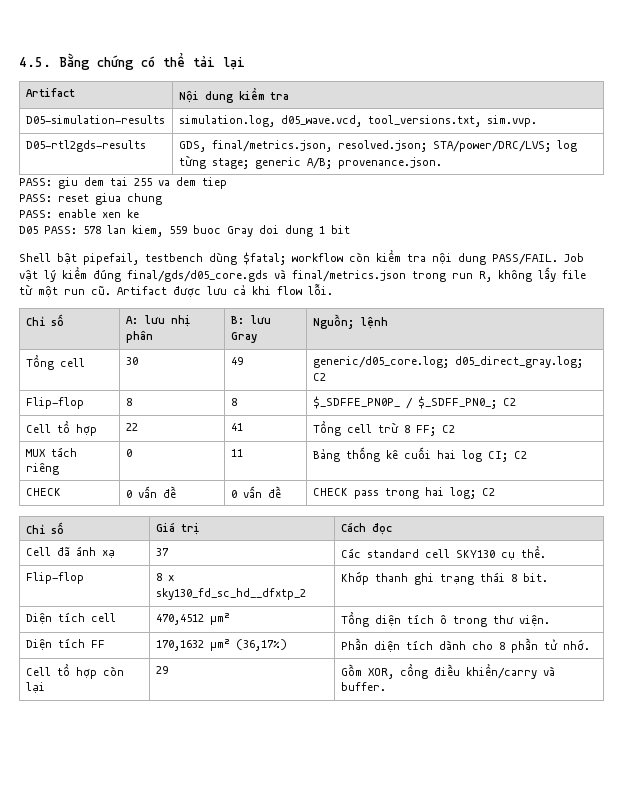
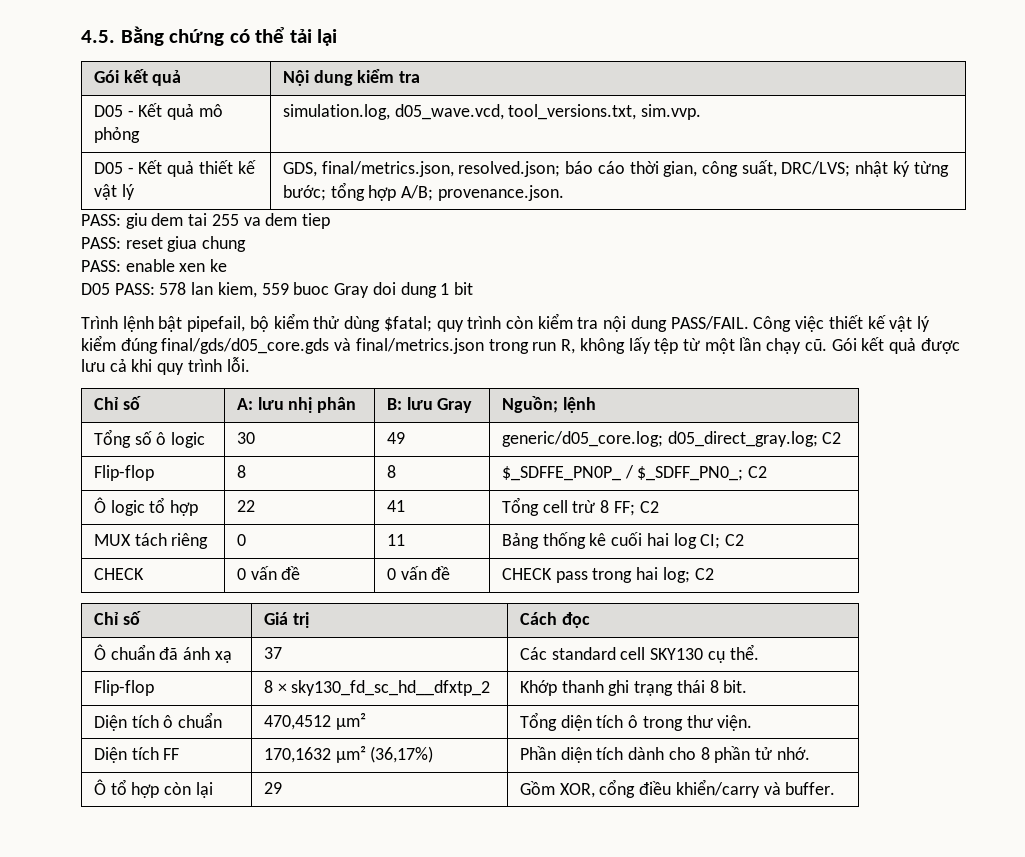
[25,88,75,97] Artifact -> [93,69,182,86] Gói kết quả
[25,115,165,124] [178,115,537,127] [25,140,146,152] [178,140,577,152] [178,155,301,169] D05-simulation-results | simulation.log, d05_wave.vcd, tool_versions.txt, sim.vvp. // D05-rtl2gds-results | GDS, final/metrics.json, resolved.json; STA/power/DRC/LVS; log từng stage; generic -> [93,103,223,120] [93,127,140,143] [282,104,702,120] [93,160,256,177] [93,184,135,200] [282,160,949,177] [282,182,397,201] D05 - Kết quả mô phỏng | simulation.log, d05_wave.vcd, tool_versions.txt, sim.vvp. // D05 - Kết quả thiết kế vật lý | GDS, final/metrics.json, resolved.json; báo cáo thời gian, công suất, DRC/LVS; nhật ký từng bước; tổng hợp
[19,252,343,265] Shell bật pipefail, testbench dùng $fatal; workflow -> [81,313,502,332] Trình lệnh bật pipefail, bộ kiểm thử dùng $fatal; quy trình
[564,253,584,262] Job -> [753,315,886,332] Công việc thiết kế
[562,270,586,279] file -> [654,338,679,354] tệp
[64,286,167,295] run cũ. Artifact -> [739,337,917,354] lần chạy cũ. Gói kết quả
[277,286,302,295] flow -> [157,359,222,375] quy trình
[59,358,85,367] cell -> [134,431,206,448] số ô logic
[25,424,51,433] Cell -> [93,497,145,516] Ô logic
[25,547,51,556] Cell -> [93,644,155,660] Ô chuẩn
[90,613,116,622] cell -> [163,712,223,728] ô chuẩn
[25,667,51,676] Cell -> [93,779,106,795] Ô

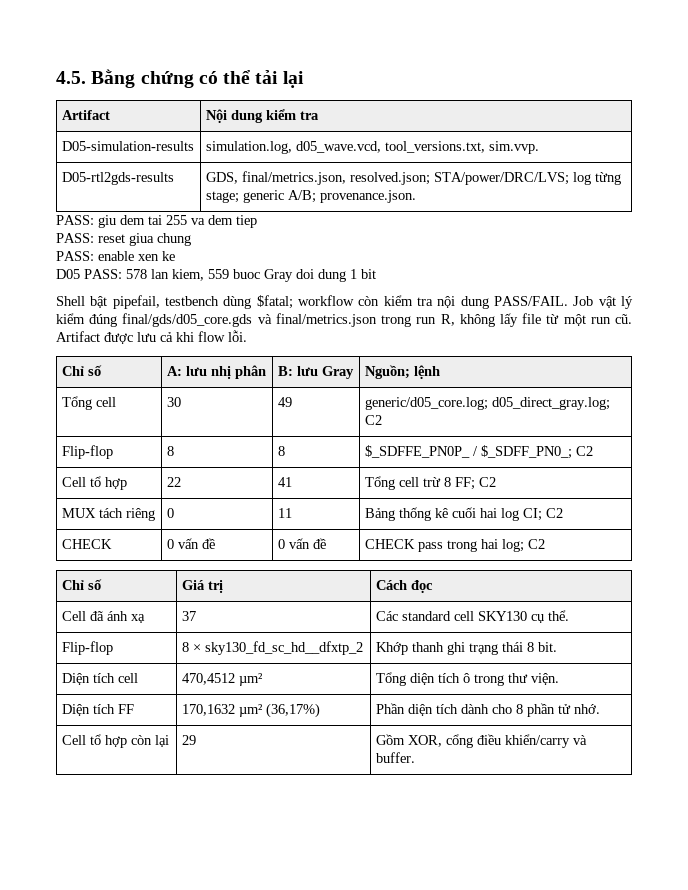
[93,69,182,86] Gói kết quả -> [61,110,110,120] Artifact
[93,103,223,120] [93,127,140,143] [282,104,702,120] [93,160,256,177] [93,184,135,200] [282,160,949,177] [282,182,397,201] D05 - Kết quả mô phỏng | simulation.log, d05_wave.vcd, tool_versions.txt, sim.vvp. // D05 - Kết quả thiết kế vật lý | GDS, final/metrics.json, resolved.json; báo cáo thời gian, công suất, DRC/LVS; nhật ký từng bước; tổng hợp -> [61,141,194,151] [205,141,539,154] [61,172,174,185] [205,171,621,185] [205,190,284,203] D05-simulation-results | simulation.log, d05_wave.vcd, tool_versions.txt, sim.vvp. // D05-rtl2gds-results | GDS, final/metrics.json, resolved.json; STA/power/DRC/LVS; log từng stage; generic
[81,313,502,332] Trình lệnh bật pipefail, bộ kiểm thử dùng $fatal; quy trình -> [56,295,354,309] Shell bật pipefail, testbench dùng $fatal; workflow
[753,315,886,332] Công việc thiết kế -> [573,296,594,306] Job
[654,338,679,354] tệp -> [522,313,542,324] file
[739,337,917,354] lần chạy cũ. Gói kết quả -> [590,314,632,324] [56,331,100,342] run cũ. Artifact
[157,359,222,375] quy trình -> [198,331,225,342] flow
[134,431,206,448] số ô logic -> [95,397,116,407] cell
[93,497,145,516] Ô logic -> [61,477,86,487] Cell
[93,644,155,660] Ô chuẩn -> [61,611,86,621] Cell
[163,712,223,728] ô chuẩn -> [117,673,138,683] cell
[93,779,106,795] Ô -> [61,735,86,745] Cell

